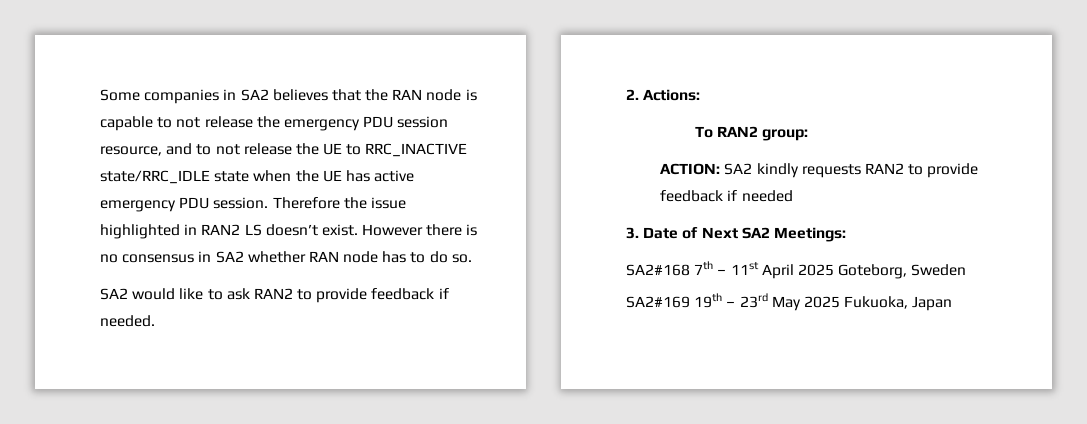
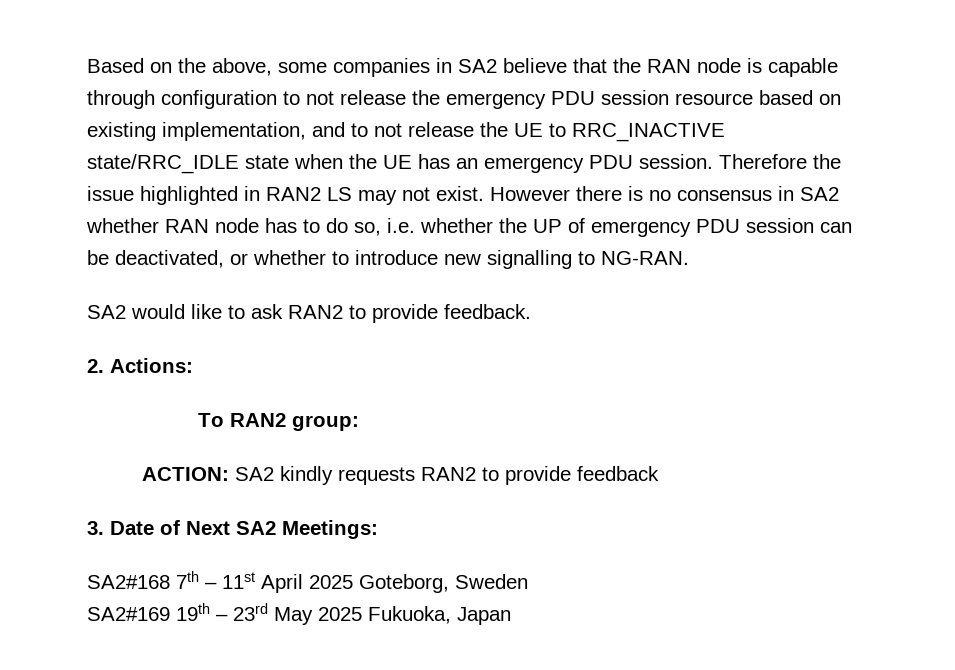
[100,89,140,101] Some -> [87,58,327,76] Based on the above, some
[272,89,328,101] believes -> [503,58,567,73] believe
(153, 123) none -> [87,90,277,109] through configuration
[100,146,162,156] resource, -> [675,90,841,105] [87,122,306,141] resource based on existing implementation,
[374,170,415,182] active -> [456,158,478,169] an
[265,224,318,236] doesn’t -> [358,187,430,205] may not
[451,254,472,263] so. -> [354,218,852,237] [87,250,689,269] so, i.e. whether the UP of emergency PDU session can be deactivated, or whether to introduce new signalling to NG-RAN.
[371,288,449,300] [100,315,155,327] feedback if needed. -> [444,304,531,319] feedback.
[727,190,793,202] if needed -> (660, 473) none

